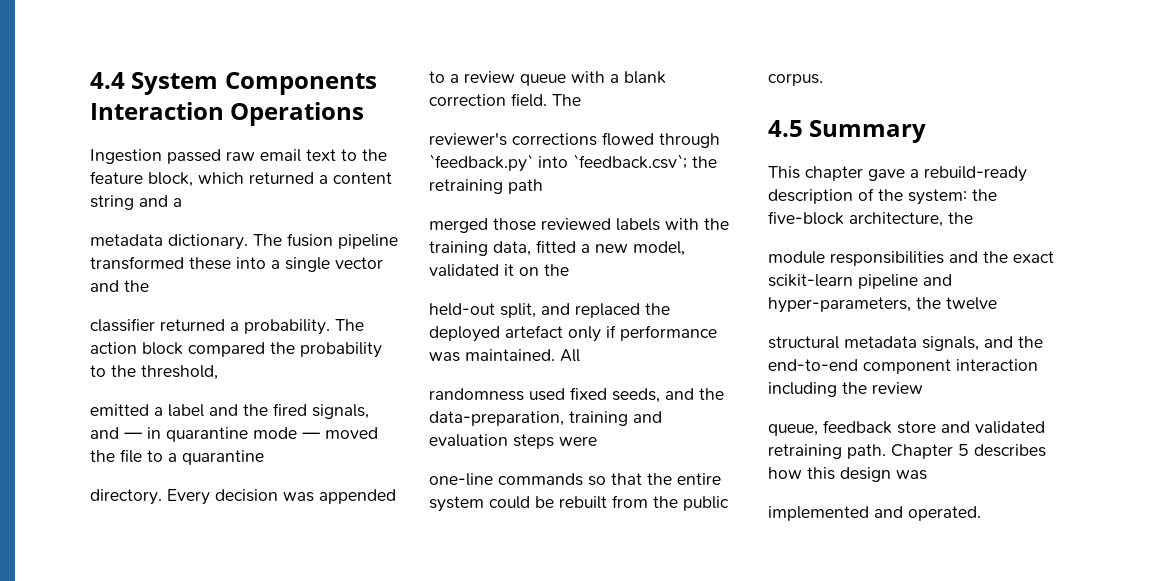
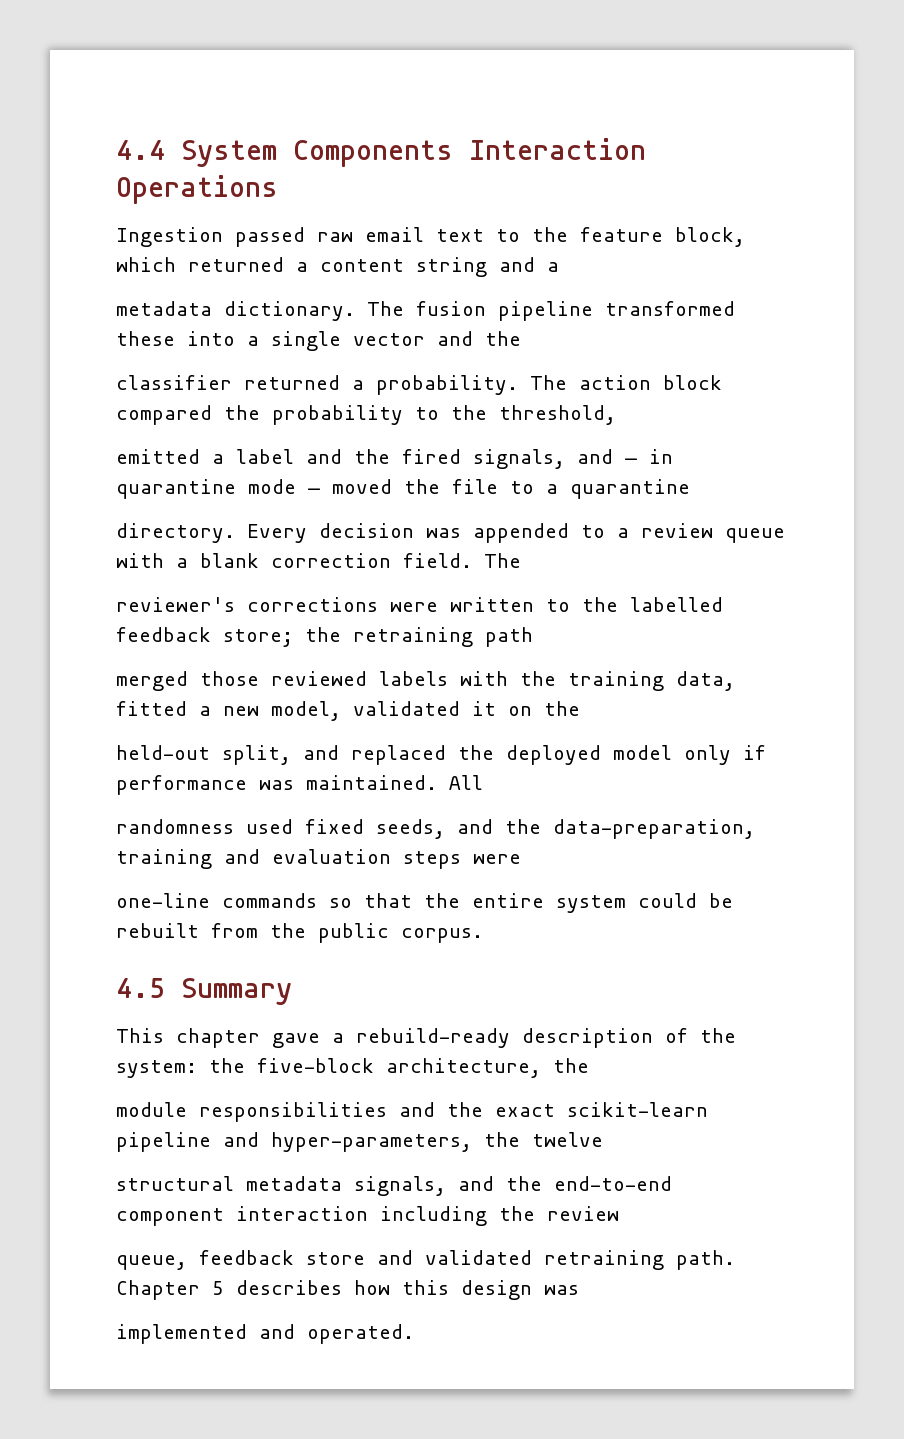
[602,132,720,148] [429,154,687,172] flowed through `feedback.py` into `feedback.csv`; -> [390,597,723,612] [116,627,293,647] were written to the labelled feedback store;
[505,325,563,338] artefact -> [613,745,672,760] model

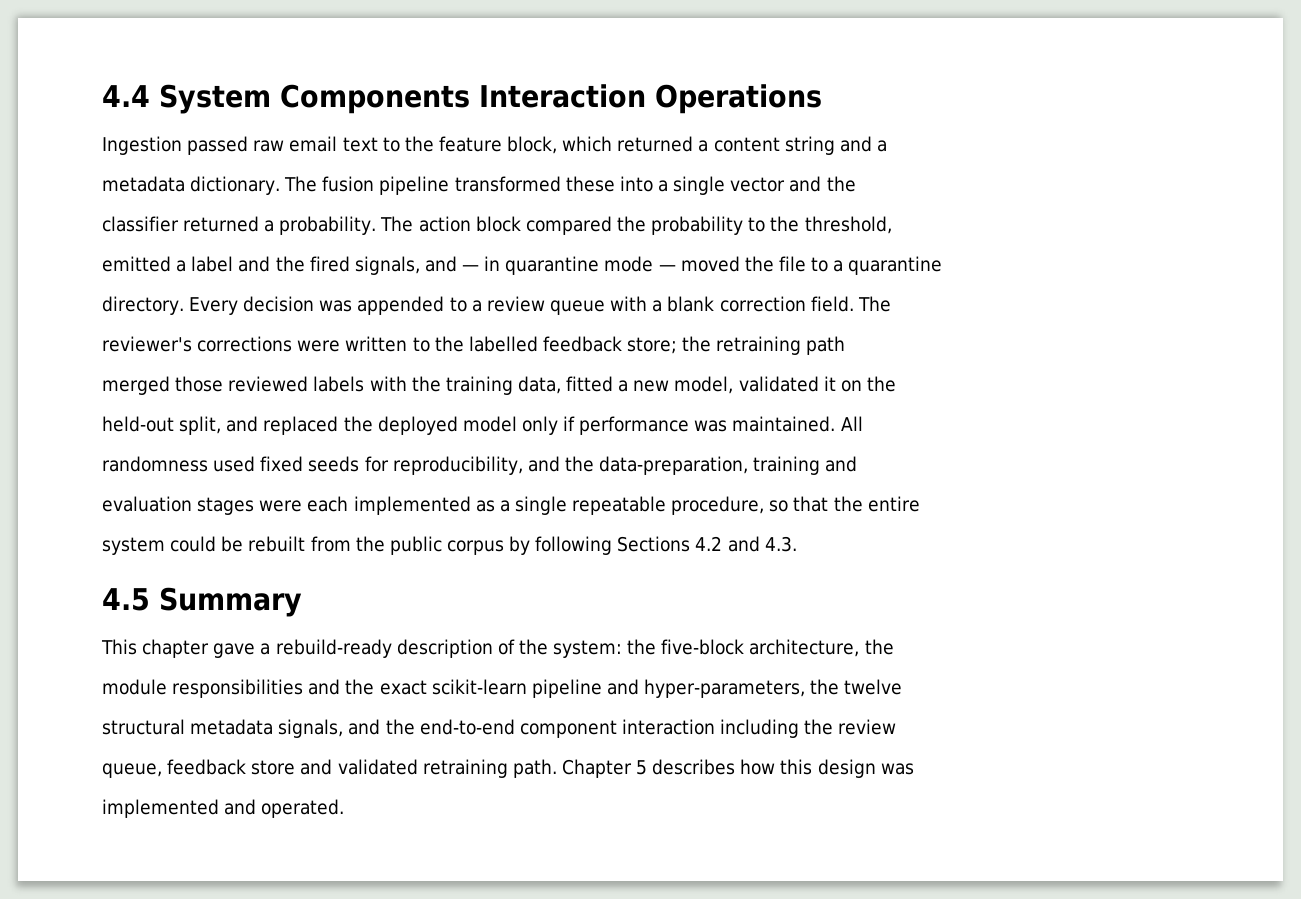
[376,819,445,839] seeds, -> [308,456,523,475] seeds for reproducibility,
[272,849,521,869] [116,893,317,908] evaluation steps were // one-line commands -> [102,496,765,515] // evaluation stages were each implemented as a single repeatable procedure,
(544, 900) none -> (920, 504) //
[401,928,483,943] corpus. -> [446,536,797,555] corpus by following Sections 4.2 and 4.3.

